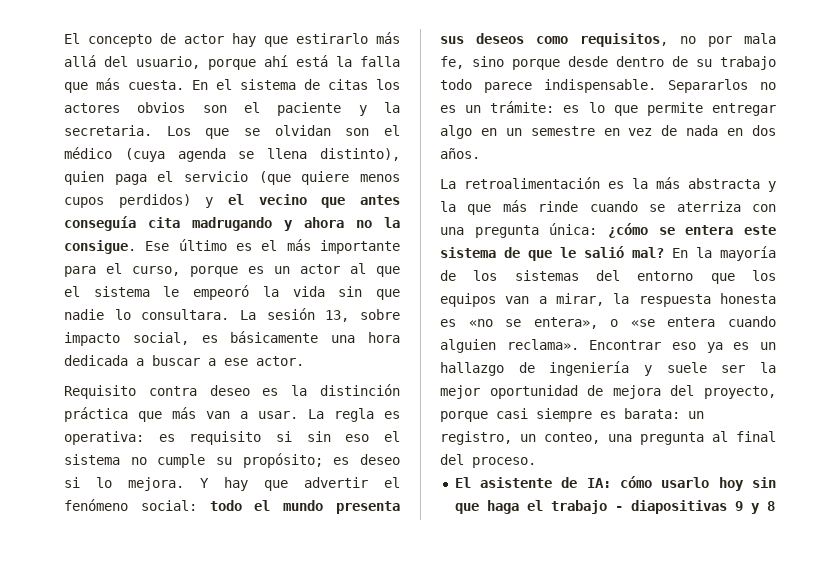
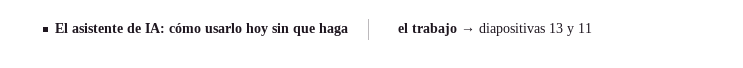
[64,32,400,47] [64,55,400,70] [64,78,400,93] [64,102,400,116] [64,125,400,139] [64,147,400,162] [64,171,400,185] [64,194,400,208] [64,216,400,231] [64,239,400,254] [64,263,400,277] [64,285,401,300] [64,308,400,322] [64,331,400,346] [64,355,304,366] [64,384,401,399] [64,407,400,422] [64,431,400,445] [64,453,400,468] [64,477,400,491] [64,499,401,514] [440,33,776,47] [440,56,776,70] [440,79,776,93] [440,101,776,116] [440,125,776,139] [440,148,480,159] [440,177,776,192] [440,200,776,215] [440,223,776,238] [440,246,776,261] [440,270,776,284] [440,293,776,307] [440,316,776,329] [440,339,776,353] [440,361,776,376] [440,385,776,399] [440,408,704,422] [440,431,776,445] [440,454,536,468] [454,477,471,488] El concepto de actor hay que estirarlo más allá del usuario, porque ahí está la falla que más cuesta. En el sistema de citas los actores obvios son el paciente y la secretaria. Los que se olvidan son el médico (cuya agenda se llena distinto), quien paga el servicio (que quiere menos cupos perdidos) y el vecino que antes conseguía cita madrugando y ahora no la consigue. Ese último es el más importante para el curso, porque es un actor al que el sistema le empeoró la vida sin que nadie lo consultara. La sesión 13, sobre impacto social, es básicamente una hora dedicada a buscar a ese actor. // Requisito contra deseo es la distinción práctica que más van a usar. La regla es operativa: es requisito si sin eso el sistema no cumple su propósito; es deseo si lo mejora. Y hay que advertir el fenómeno social: todo el mundo presenta sus deseos como requisitos, no por mala fe, sino porque desde dentro de su trabajo todo parece indispensable. Separarlos no es un trámite: es lo que permite entregar algo en un semestre en vez de nada en dos años. // La retroalimentación es la más abstracta y la que más rinde cuando se aterriza con una pregunta única: ¿cómo se entera este sistema de que le salió mal? En la mayoría de los sistemas del entorno que los equipos van a mirar, la respuesta honesta es «no se entera», o «se entera cuando alguien reclama». Encontrar eso ya es un hallazgo de ingeniería y suele ser la mejor oportunidad de mejora del proyecto, porque casi siempre es barata: un registro, un conteo, una pregunta al final del proceso. // El -> [55,23,69,33] El
[614,500,775,514] - diapositivas 9 y 8 -> [461,23,593,36] → diapositivas 13 y 11

